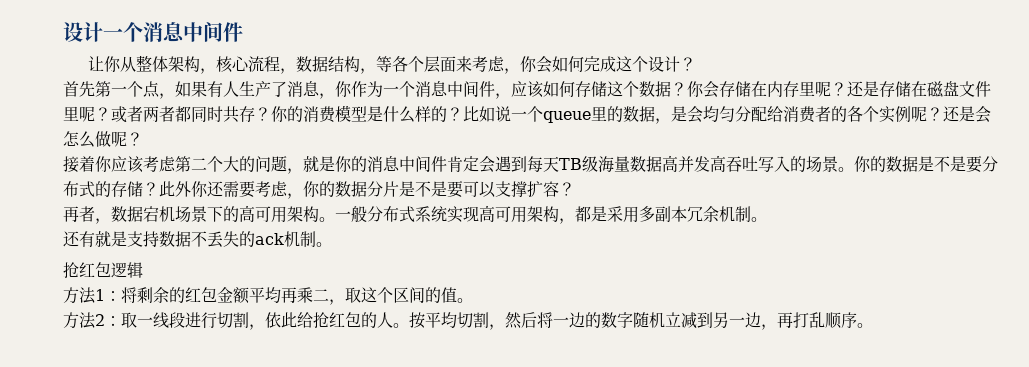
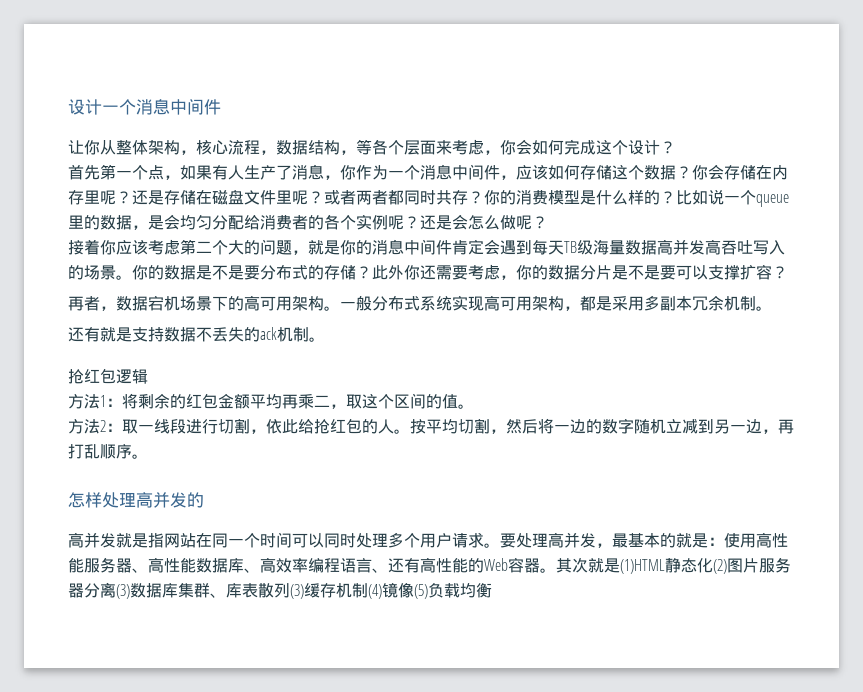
(873, 325) none -> [68,492,204,508] [68,532,788,548] [68,557,791,574] [68,582,492,599] // 怎样处理高并发的 // 高并发就是指网站在同一个时间可以同时处理多个用户请求。要处理高并发，最基本的就是：使用高性能服务器、高性能数据库、高效率编程语言、还有高性能的Web容器。其次就是(1)HTML静态化(2)图片服务器分离(3)数据库集群、库表散列(3)缓存机制(4)镜像(5)负载均衡

